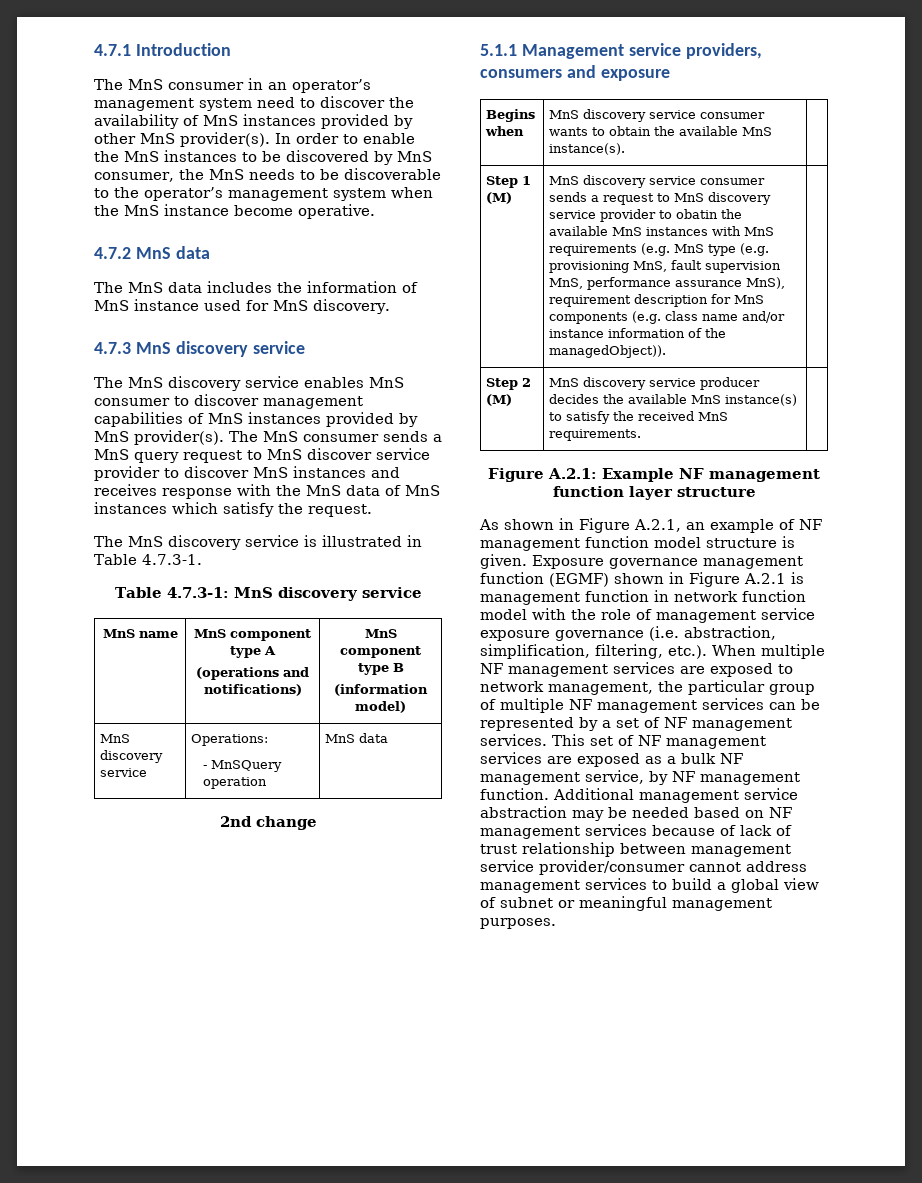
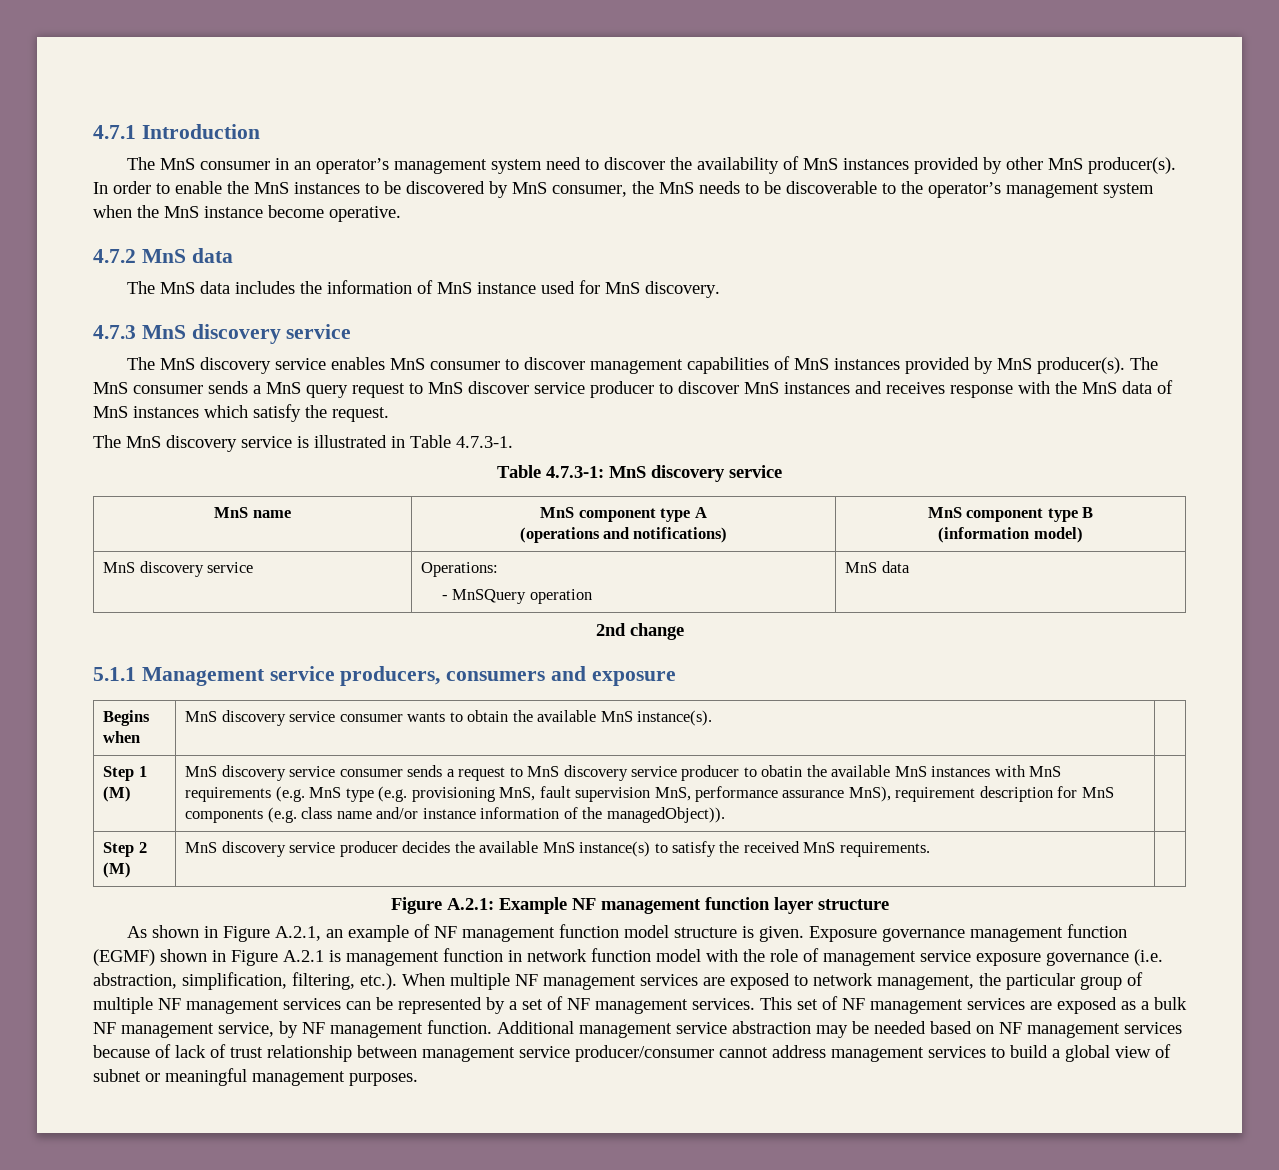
[180,132,270,147] provider(s). -> [1087,157,1176,174] producer(s).
[134,430,224,445] provider(s). -> [1036,357,1125,374] producer(s).
[94,466,160,481] provider -> [590,381,654,398] producer
[685,43,762,59] providers, -> [340,666,441,686] producers,
[600,209,657,222] provider -> [681,765,740,781] producer
[539,860,685,875] provider/consumer -> [575,1045,714,1062] producer/consumer

